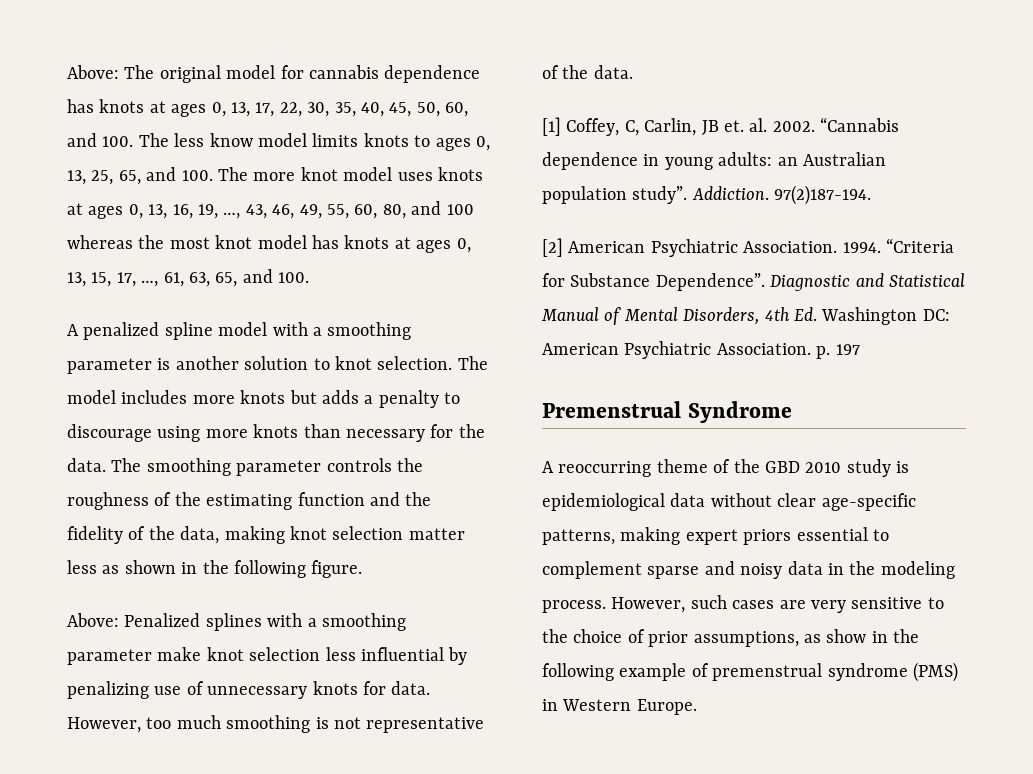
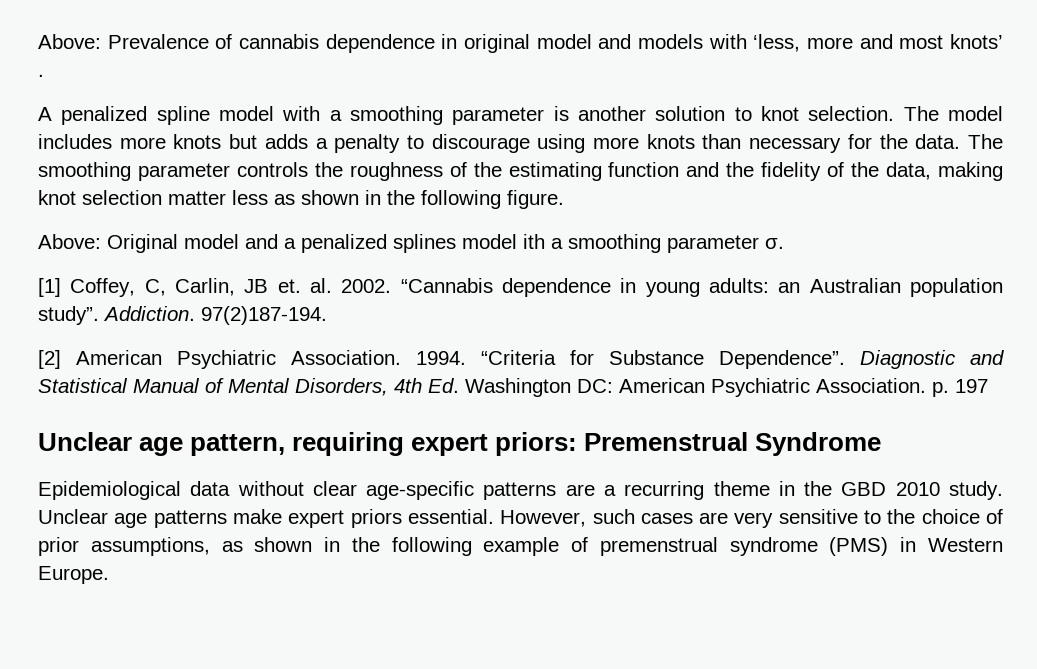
[67,65,481,83] [67,99,469,117] [67,133,490,151] [67,167,483,185] [67,201,474,219] [67,235,471,253] [67,269,310,287] Above: The original model for cannabis dependence has knots at ages 0, 13, 17, 22, 30, 35, 40, 45, 50, 60, and 100. The less know model limits knots to ages 0, 13, 25, 65, and 100. The more knot model uses knots at ages 0, 13, 16, 19, …, 43, 46, 49, 55, 60, 80, and 100 whereas the most knot model has knots at ages 0, 13, 15, 17, …, 61, 63, 65, and 100. -> [38,34,1003,53] [38,74,44,77] Above: Prevalence of cannabis dependence in original model and models with ‘less, more and most knots’ .
[124,613,406,631] [67,647,468,665] [67,681,431,699] [67,715,485,733] [542,65,633,79] Penalized splines with a smoothing parameter make knot selection less influential by penalizing use of unnecessary knots for data. However, too much smoothing is not representative of the data. -> [107,234,784,253] Original model and a penalized splines model ith a smoothing parameter σ.
[542,401,792,423] [542,459,910,477] [542,493,916,511] [542,527,889,545] [542,561,955,579] [542,600,606,613] Premenstrual Syndrome // A reoccurring theme of the GBD 2010 study is epidemiological data without clear age-specific patterns, making expert priors essential to complement sparse and noisy data in the modeling process. -> [38,432,882,456] [38,481,1004,500] [38,509,494,528] Unclear age pattern, requiring expert priors: Premenstrual Syndrome // Epidemiological data without clear age-specific patterns are a recurring theme in the GBD 2010 study. Unclear age patterns make expert priors essential.
[826,629,867,643] show -> [254,537,313,552] shown

